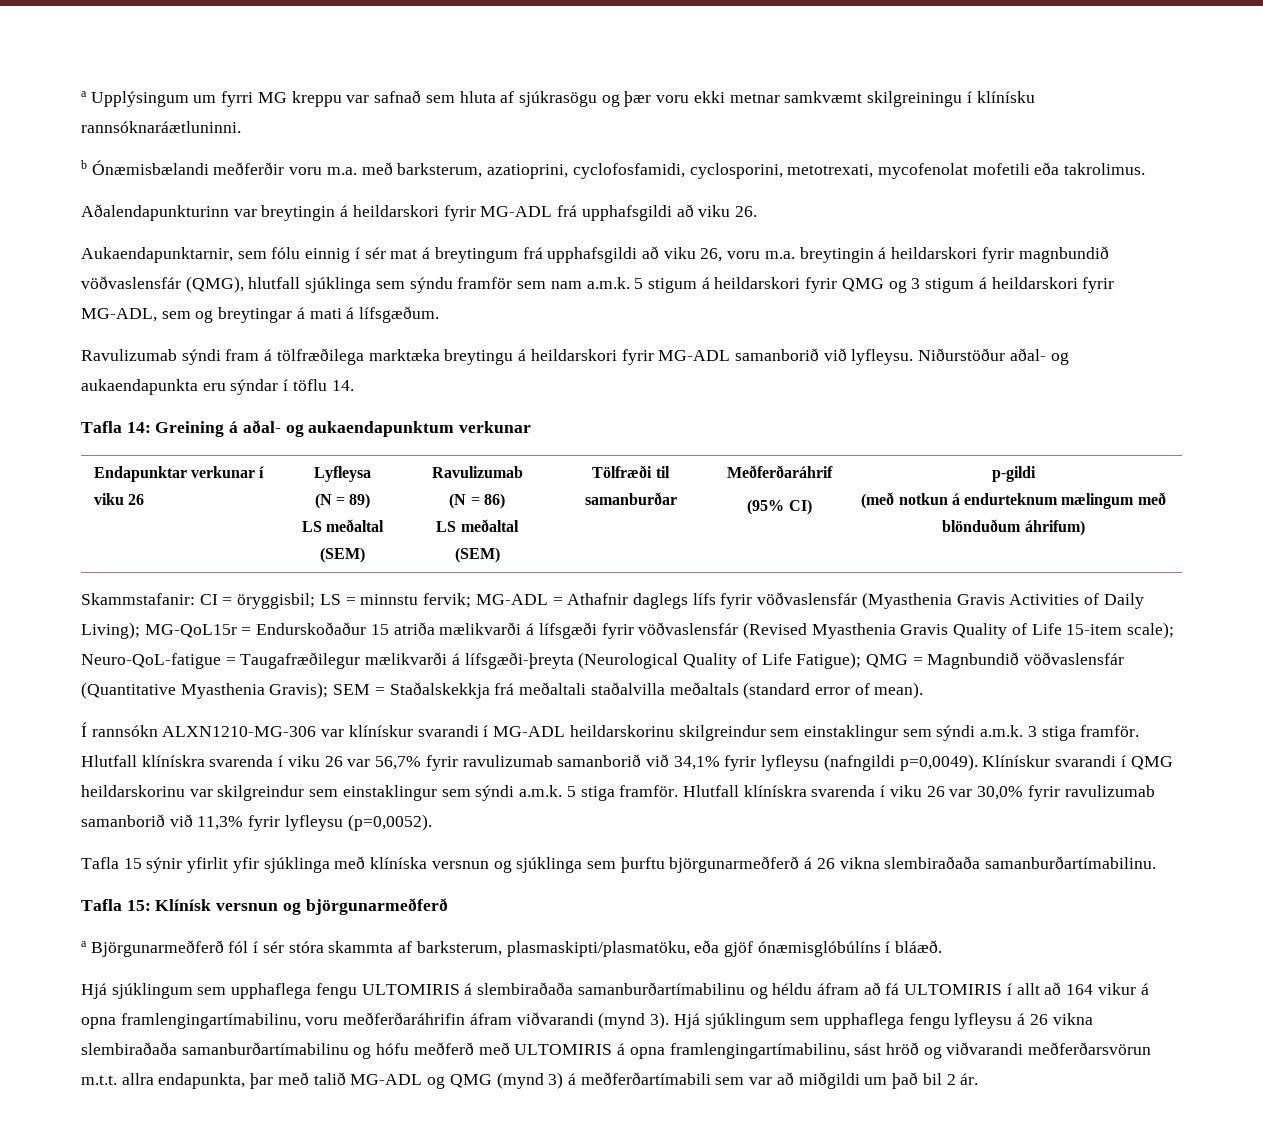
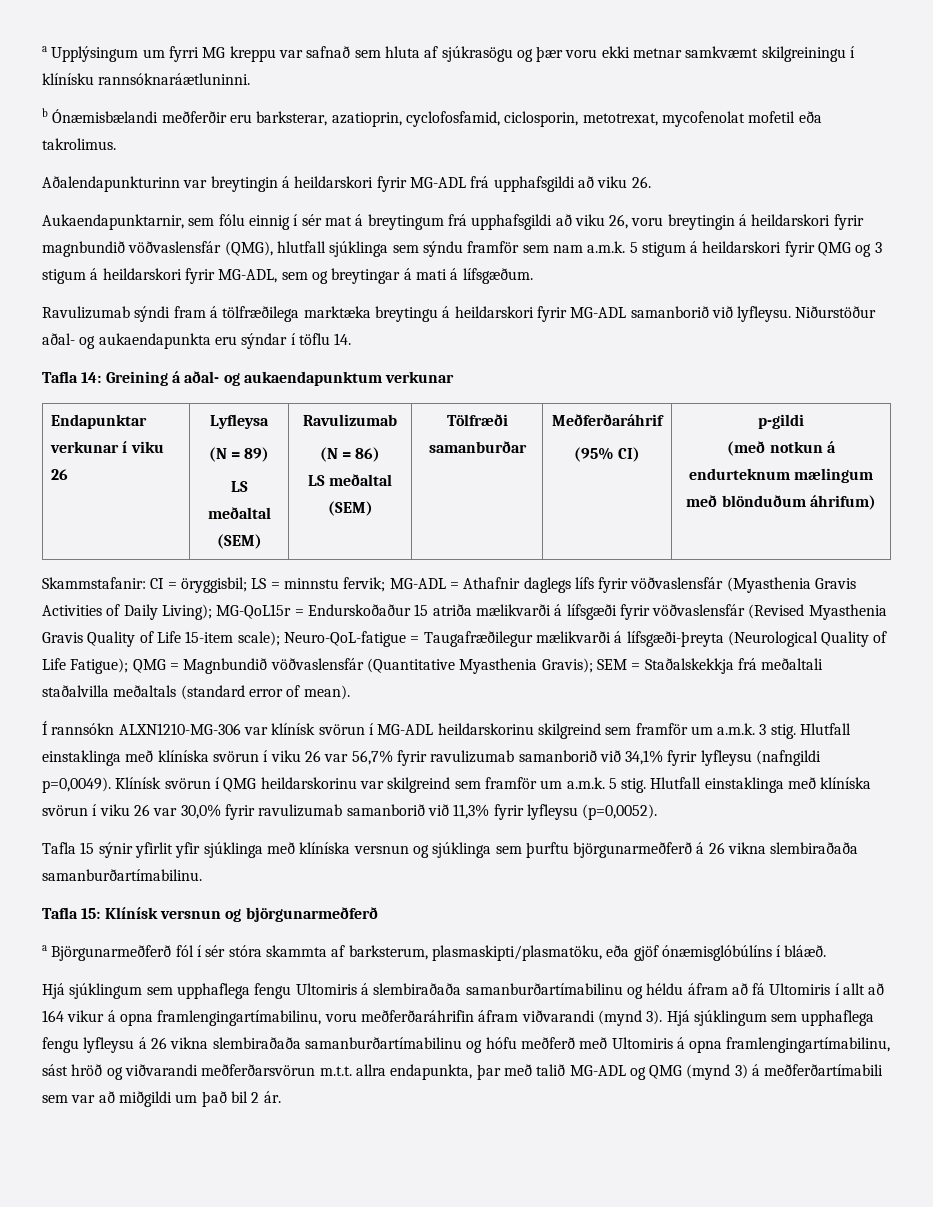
[289,162,1030,179] voru m.a. með barksterum, azatioprini, cyclofosfamidi, cyclosporini, metotrexati, mycofenolat mofetili -> [229,111,796,127] eru barksterar, azatioprin, cyclofosfamid, ciclosporin, metotrexat, mycofenolat mofetil
[764,251,795,259] m.a. -> (664, 221) none
[655,466,670,478] til -> (508, 420) none
[348,725,479,737] klínískur svarandi -> [271,723,365,735] klínísk svörun
[678,725,1140,741] [81,755,274,767] skilgreindur sem einstaklingur sem sýndi a.m.k. 3 stiga framför. Hlutfall klínískra svarenda -> [537,723,852,739] [42,750,259,766] skilgreind sem framför um a.m.k. 3 stig. Hlutfall einstaklinga með klíníska svörun
[982,755,1117,767] Klínískur svarandi -> [115,777,211,789] Klínísk svörun
[217,785,876,801] skilgreindur sem einstaklingur sem sýndi a.m.k. 5 stiga framför. Hlutfall klínískra svarenda -> [387,777,872,793] [42,805,88,816] skilgreind sem framför um a.m.k. 5 stig. Hlutfall einstaklinga með klíníska svörun
[361,984,460,995] ULTOMIRIS -> [295,983,357,995] Ultomiris
[904,984,1003,995] ULTOMIRIS -> [769,983,831,995] Ultomiris
[514,1044,613,1055] ULTOMIRIS -> [611,1037,673,1049] Ultomiris

